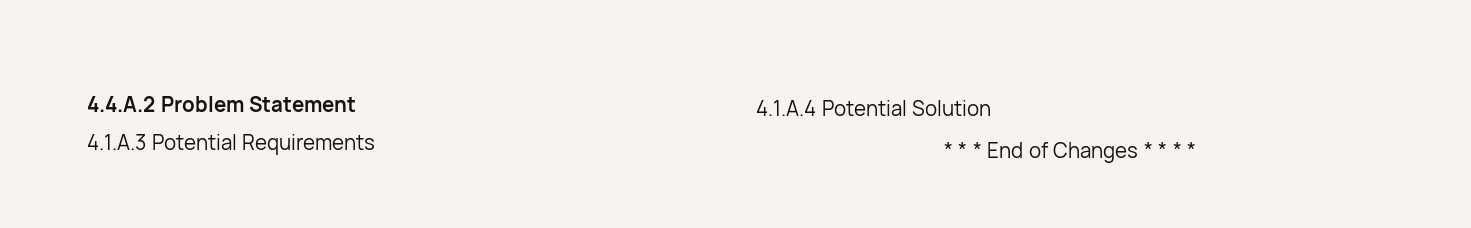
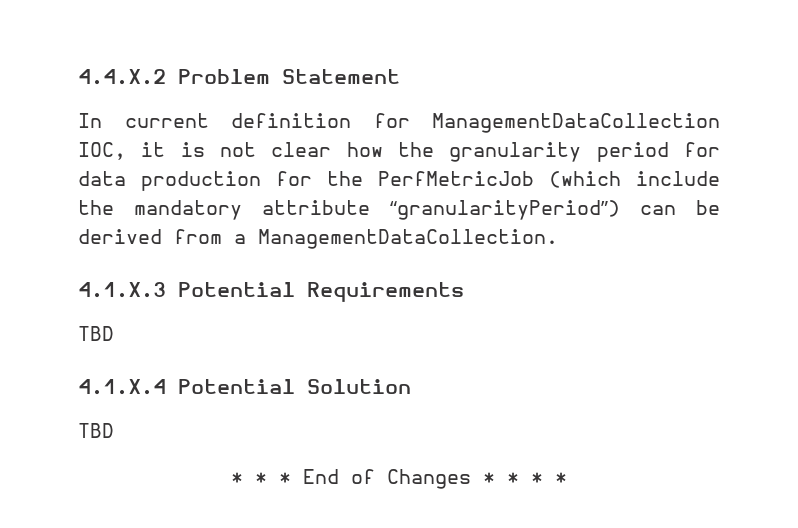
[87,96,155,112] 4.4.A.2 -> [78,69,166,85] 4.4.X.2
[87,134,146,150] 4.1.A.3 -> [78,113,720,133] [78,142,720,162] [78,171,720,191] [78,200,720,220] [78,229,558,249] [78,282,166,298] In current definition for ManagementDataCollection IOC, it is not clear how the granularity period for data production for the PerfMetricJob (which include the mandatory attribute “granularityPeriod”) can be derived from a ManagementDataCollection. // 4.1.X.3
[756,100,816,116] 4.1.A.4 -> [78,326,114,341] [78,379,166,395] TBD // 4.1.X.4
(992, 108) none -> [78,423,114,438] // TBD

